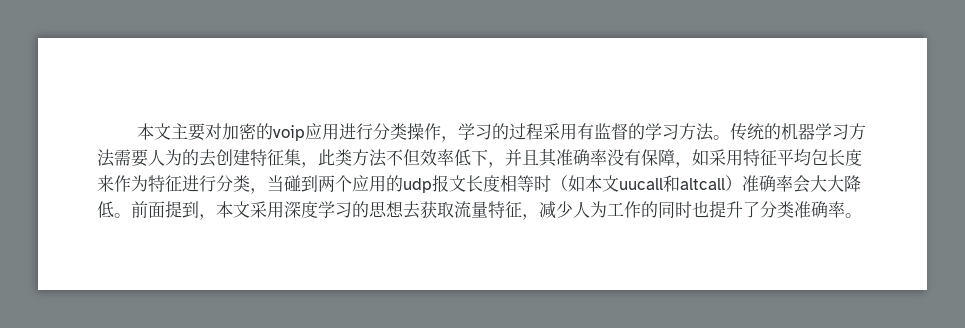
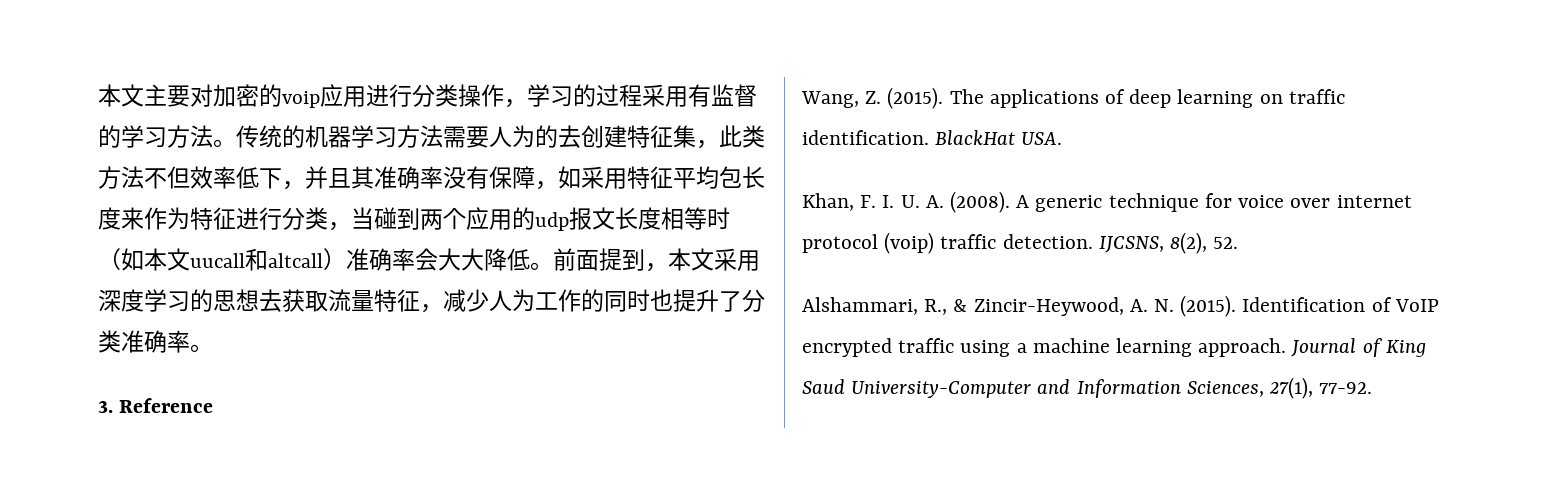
(862, 215) none -> [98,398,214,413] [801,87,1345,109] [802,130,1063,145] [802,191,1412,213] [802,232,1239,254] [802,295,1439,317] [802,338,1426,357] [802,377,1373,399] // 3. Reference // Wang, Z. (2015). The applications of deep learning on traffic identification. BlackHat USA. // Khan, F. I. U. A. (2008). A generic technique for voice over internet protocol (voip) traffic detection. IJCSNS, 8(2), 52. // Alshammari, R., & Zincir-Heywood, A. N. (2015). Identification of VoIP encrypted traffic using a machine learning approach. Journal of King Saud University-Computer and Information Sciences, 27(1), 77-92.

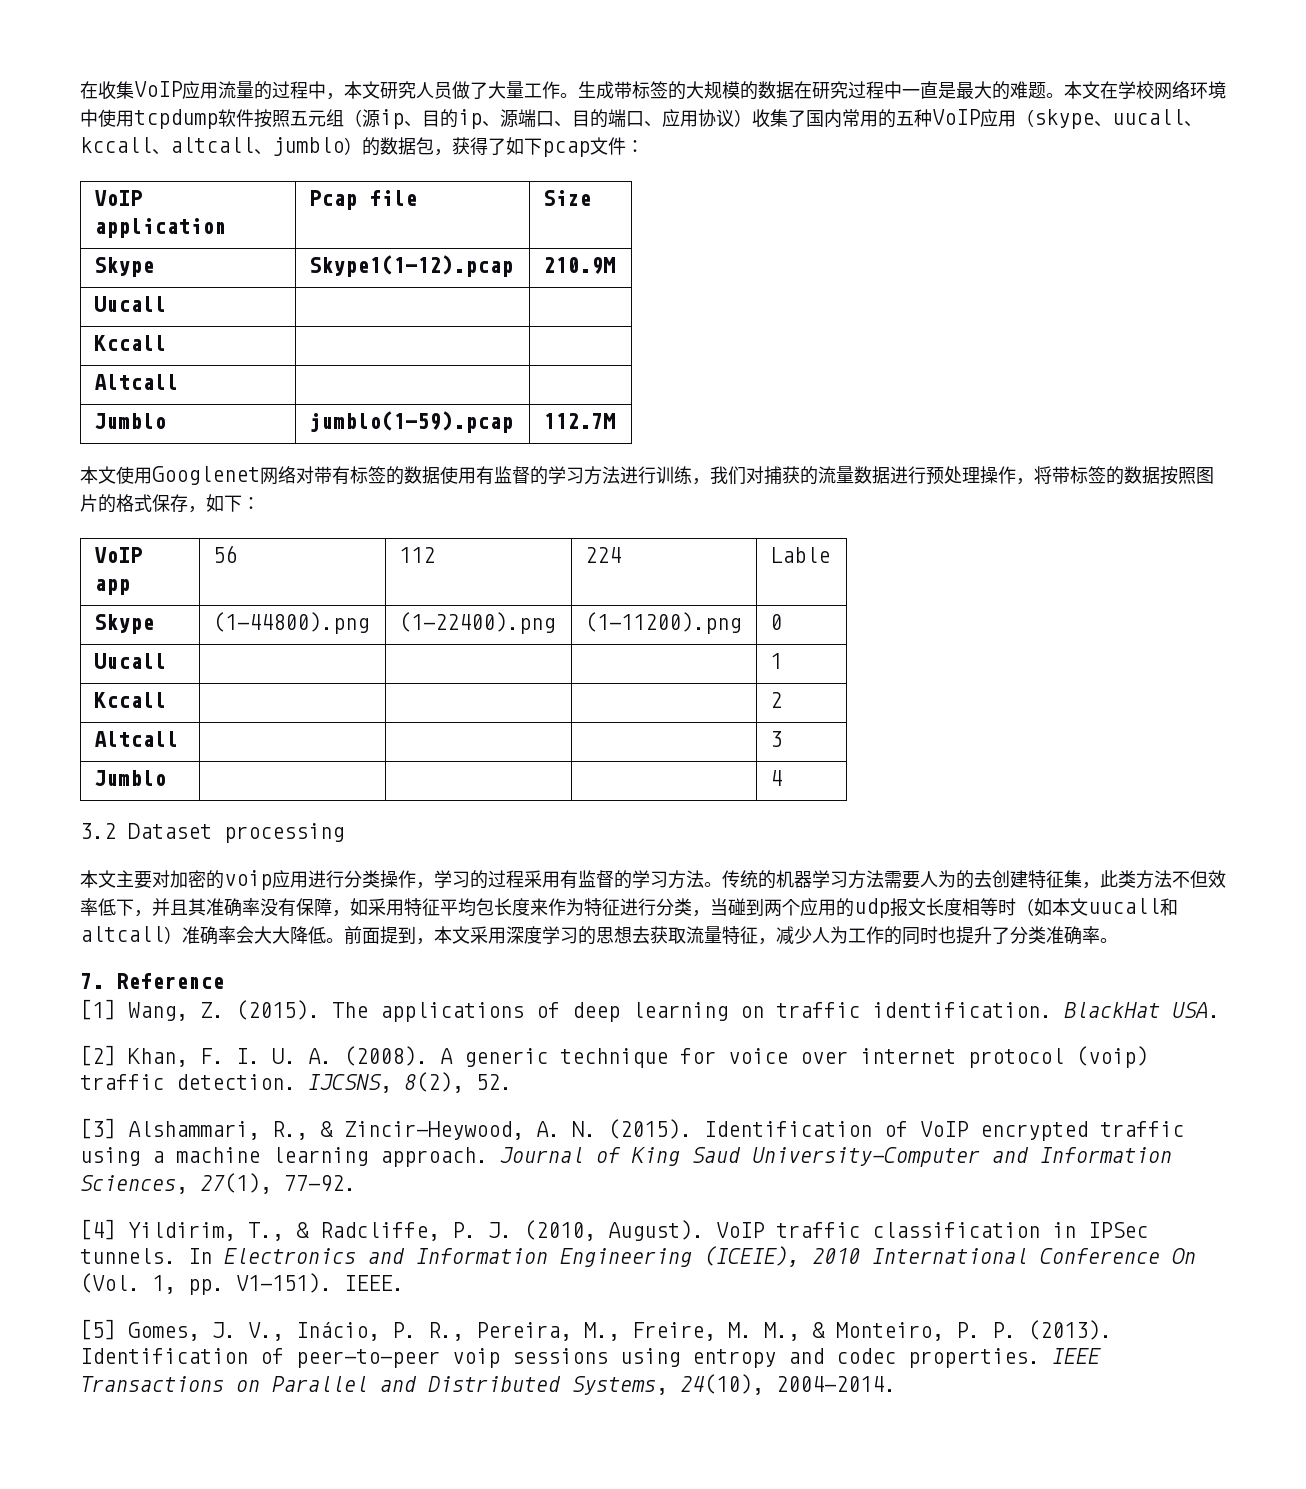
(98, 95) none -> [80,81,1226,100] [80,109,1202,129] [80,137,644,157] [94,190,143,206] [94,218,227,238] [309,190,418,210] [543,190,592,206] [94,257,155,277] [309,255,514,277] [543,257,616,274] [94,296,167,312] [94,335,167,351] [94,374,179,390] [94,413,167,429] [309,411,514,433] [543,413,616,429] [80,466,1214,485] [80,494,260,513] [94,547,143,563] [94,579,131,595] [213,545,238,563] [399,547,436,563] [585,547,622,563] [770,547,831,563] [94,614,155,634] [213,612,370,634] [399,612,556,634] [585,612,742,634] [770,614,783,630] [94,653,167,669] [770,653,783,669] [94,692,167,708] [770,692,783,708] [94,731,179,747] [770,731,783,747] [94,770,167,786] [770,770,783,786] [80,823,344,843] 在收集VoIP应用流量的过程中，本文研究人员做了大量工作。生成带标签的大规模的数据在研究过程中一直是最大的难题。本文在学校网络环境中使用tcpdump软件按照五元组（源ip、目的ip、源端口、目的端口、应用协议）收集了国内常用的五种VoIP应用（skype、uucall、kccall、altcall、jumblo）的数据包，获得了如下pcap文件： // VoIP application | Pcap file | Size // Skype | Skype1(1-12).pcap | 210.9M // Uucall | | // Kccall | | // Altcall | | // Jumblo | jumblo(1-59).pcap | 112.7M // 本文使用Googlenet网络对带有标签的数据使用有监督的学习方法进行训练，我们对捕获的流量数据进行预处理操作，将带标签的数据按照图片的格式保存，如下： // VoIP app | 56 | 112 | 224 | Lable // Skype | (1-44800).png | (1-22400).png | (1-11200).png | 0 // Uucall | | | | 1 // Kccall | | | | 2 // Altcall | | | | 3 // Jumblo | | | | 4 // 3.2 Dataset processing //
[98,401,113,413] 3. -> [80,973,104,989] 7.
(214, 405) none -> [80,999,116,1020] [1]
(1063, 138) none -> [80,1045,116,1066] [2]
(1239, 243) none -> [80,1118,116,1139] [3]
(1373, 388) none -> [80,1219,1148,1241] [80,1246,1196,1267] [80,1273,404,1295] [80,1319,1112,1341] [80,1348,1101,1368] [80,1374,896,1395] // [4] Yildirim, T., & Radcliffe, P. J. (2010, August). VoIP traffic classification in IPSec tunnels. In Electronics and Information Engineering (ICEIE), 2010 International Conference On (Vol. 1, pp. V1-151). IEEE. // [5] Gomes, J. V., Inácio, P. R., Pereira, M., Freire, M. M., & Monteiro, P. P. (2013). Identification of peer-to-peer voip sessions using entropy and codec properties. IEEE Transactions on Parallel and Distributed Systems, 24(10), 2004-2014.

